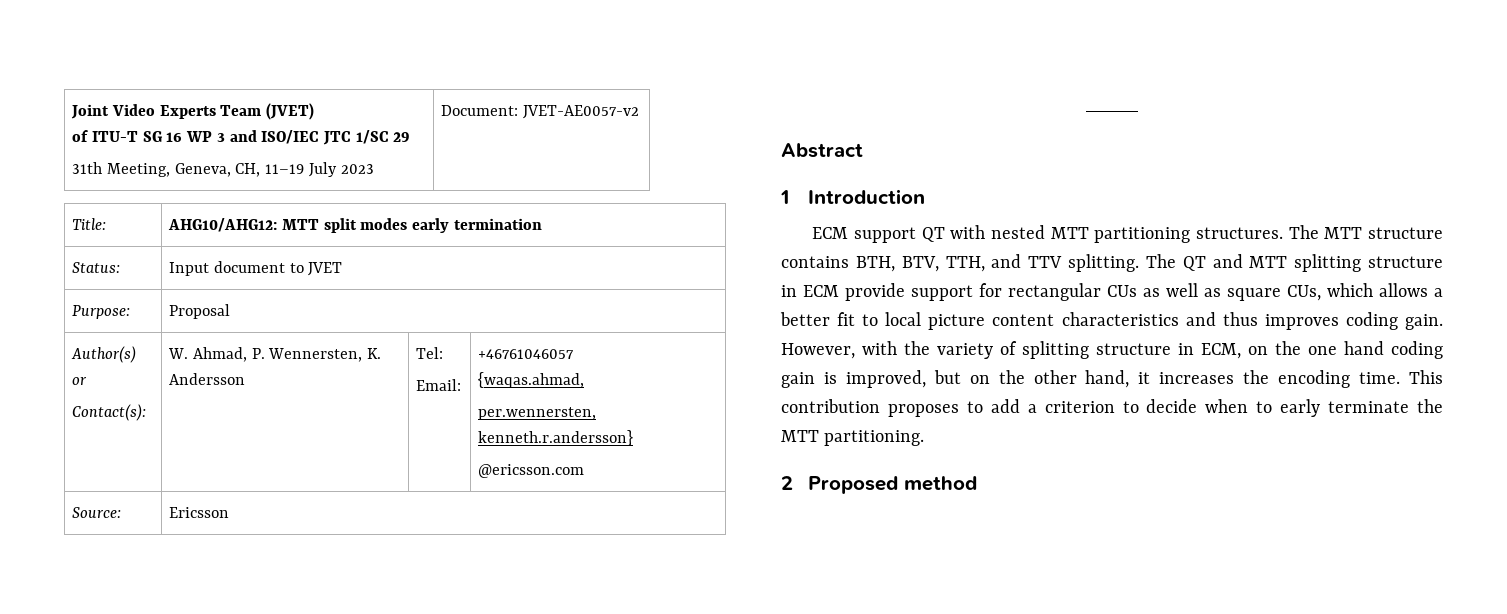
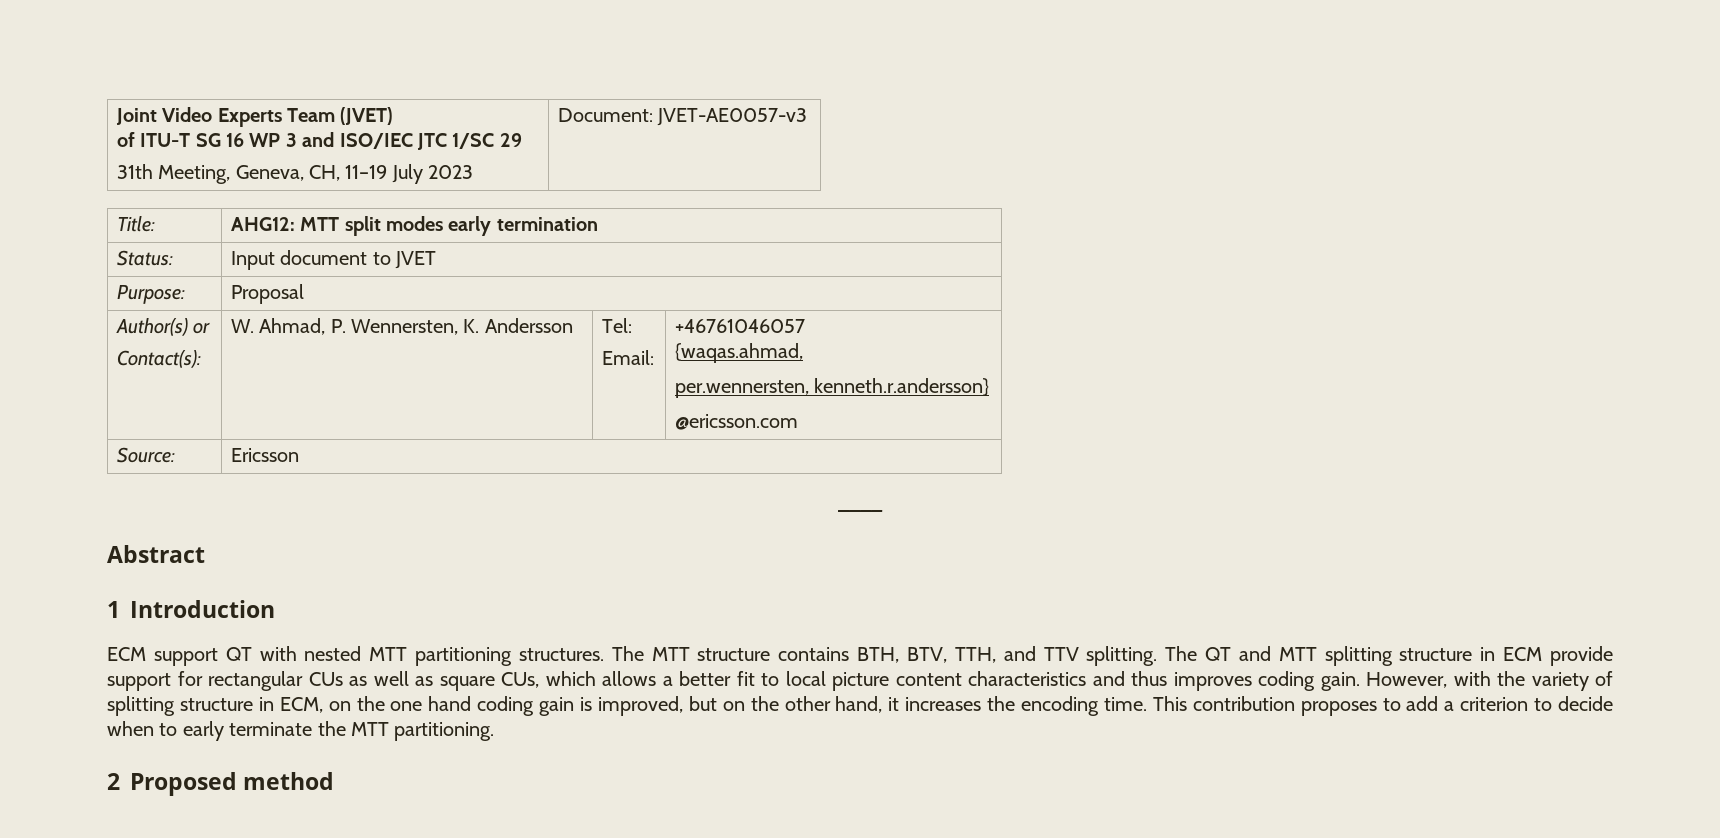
[522,105,639,119] JVET-AE0057-v2 -> [657,108,808,126] JVET-AE0057-v3
[168,218,278,232] AHG10/AHG12: -> [230,217,295,231] AHG12:

